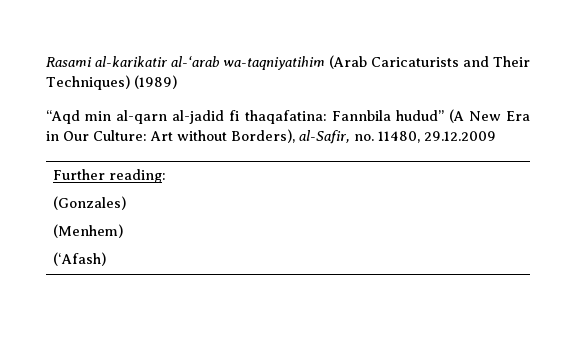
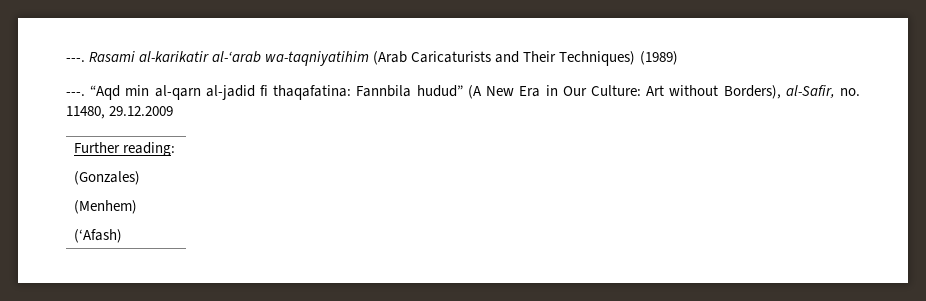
(46, 62) none -> [66,58,85,62] ---.
(177, 82) none -> [66,92,85,96] ---.

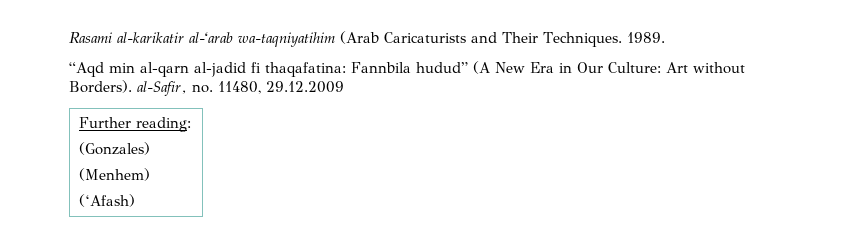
[66,58,85,62] ---. -> (69, 38) none
[559,51,678,66] [66,92,85,96] Techniques) (1989) // ---. -> [543,32,665,47] Techniques. 1989. //
[723,85,781,99] Borders), -> [69,80,132,93] Borders).

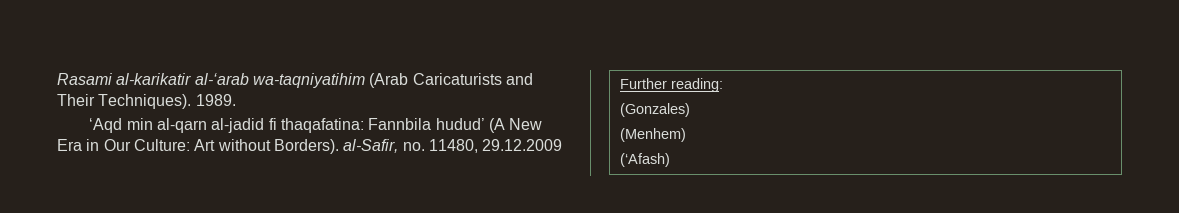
[543,32,622,47] Techniques. -> [98,94,192,109] Techniques).
[69,62,104,77] “Aqd -> [89,118,123,133] ‘Aqd
[416,62,468,73] hudud” -> [435,118,485,130] hudud’

